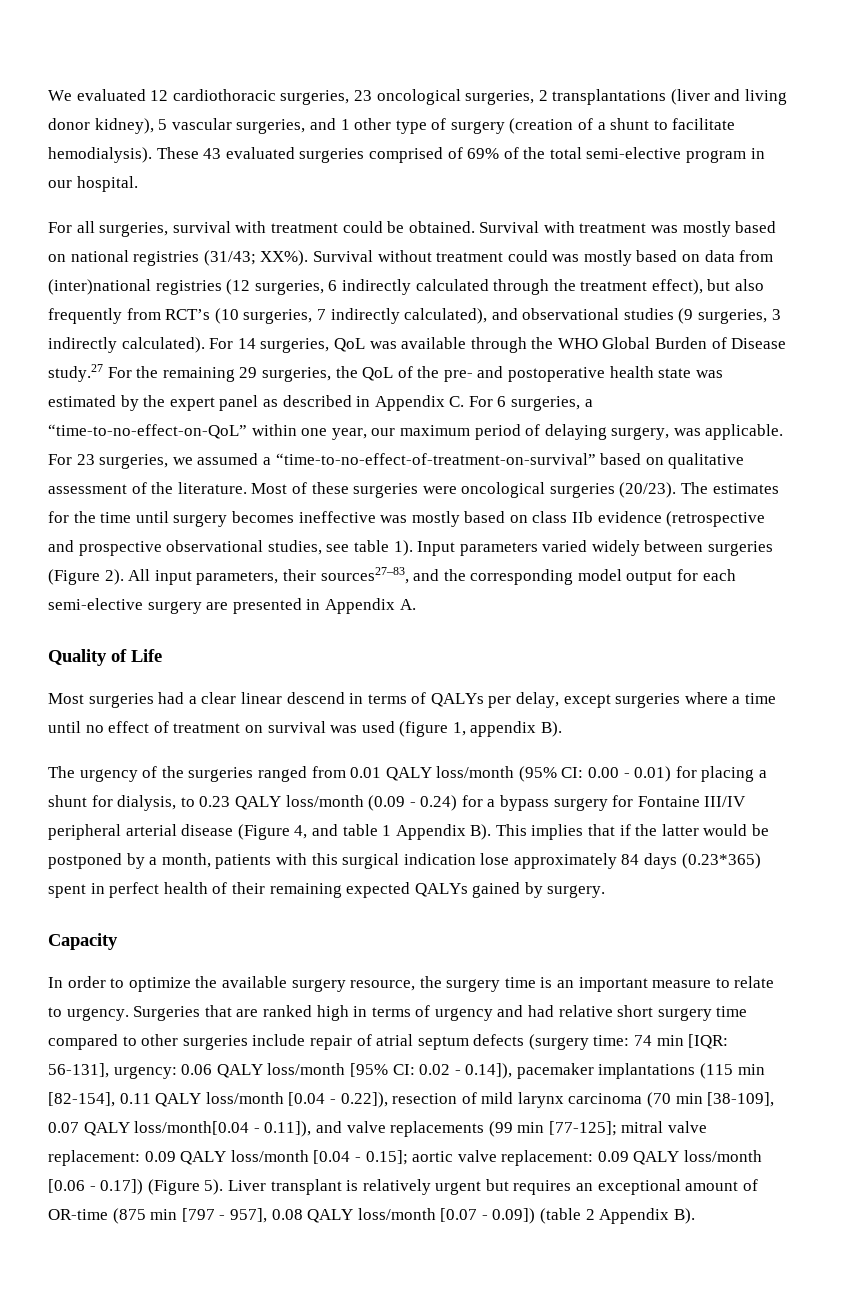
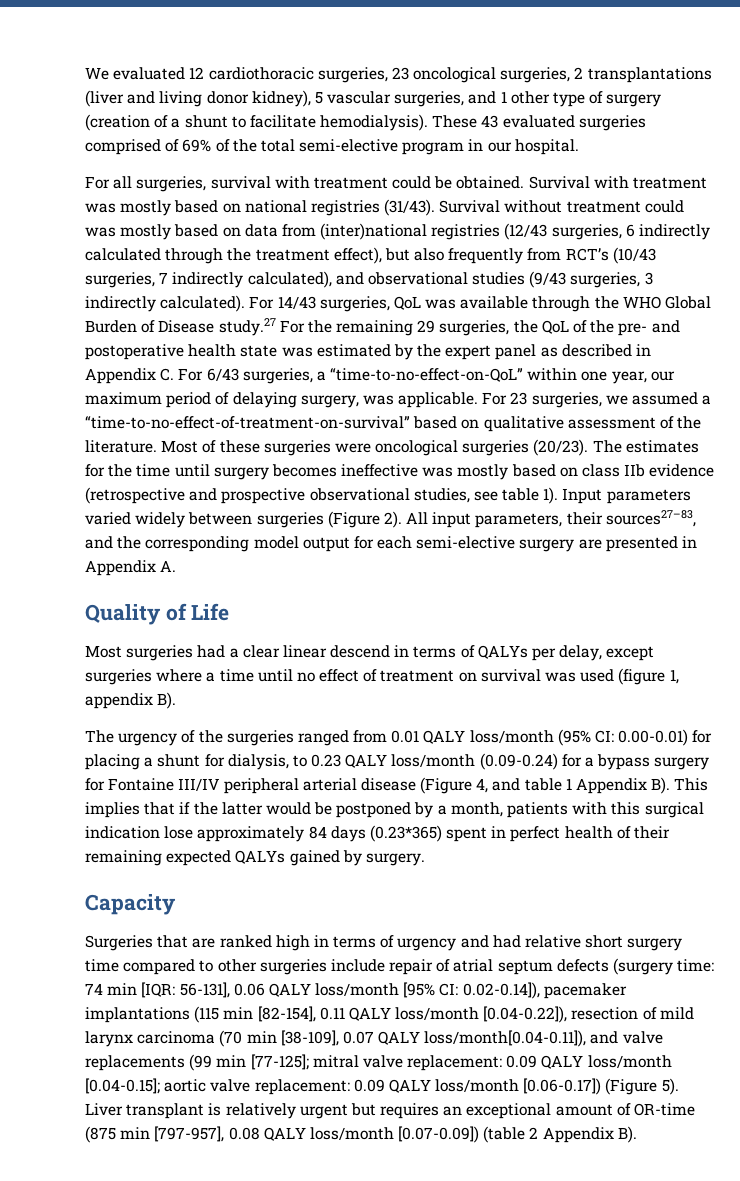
[203,250,309,266] (31/43; XX%). -> [384,199,436,216] (31/43).
[226,279,251,295] (12 -> [504,223,548,240] (12/43
[214,308,239,324] (10 -> [612,247,656,264] (10/43
[678,308,694,324] (9 -> [529,271,567,288] (9/43
[237,338,256,349] 14 -> [277,296,316,309] 14/43
[497,396,507,407] 6 -> [206,368,239,381] 6/43
[588,766,672,782] 0.00 - 0.01) -> [618,729,689,746] 0.00-0.01)
[368,795,458,811] (0.09 - 0.24) -> [479,753,558,770] (0.09-0.24)
[48,976,775,992] [48,1007,129,1021] In order to optimize the available surgery resource, the surgery time is an important measure to relate to urgency. -> (176, 904) none
[113,1066,177,1079] urgency: -> (230, 990) none
[419,1063,513,1079] 0.02 - 0.14]), -> [462,982,540,999] 0.02-0.14]),
[288,1092,388,1108] [0.04 - 0.22]), -> [483,1006,568,1023] [0.04-0.22]),
[134,1121,312,1137] loss/month[0.04 - 0.11]), -> [424,1030,587,1047] loss/month[0.04-0.11]),
[313,1150,408,1165] [0.04 - 0.15]; -> [85,1078,160,1094] [0.04-0.15];
[48,1179,144,1195] [0.06 - 0.17]) -> [523,1078,602,1095] [0.06-0.17])
[181,1208,536,1224] [797 - 957], 0.08 QALY loss/month [0.07 - 0.09]) -> [154,1126,480,1143] [797-957], 0.08 QALY loss/month [0.07-0.09])

